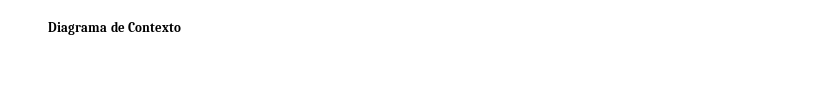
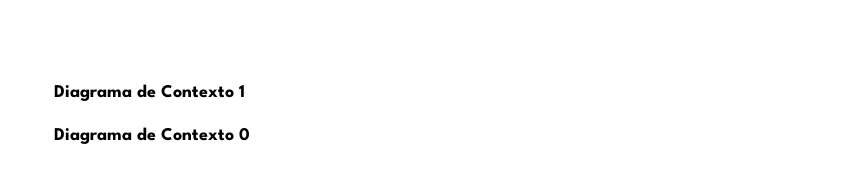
[48,21,182,35] Diagrama de Contexto -> [54,84,245,101] [54,127,250,144] Diagrama de Contexto 1 // Diagrama de Contexto 0

